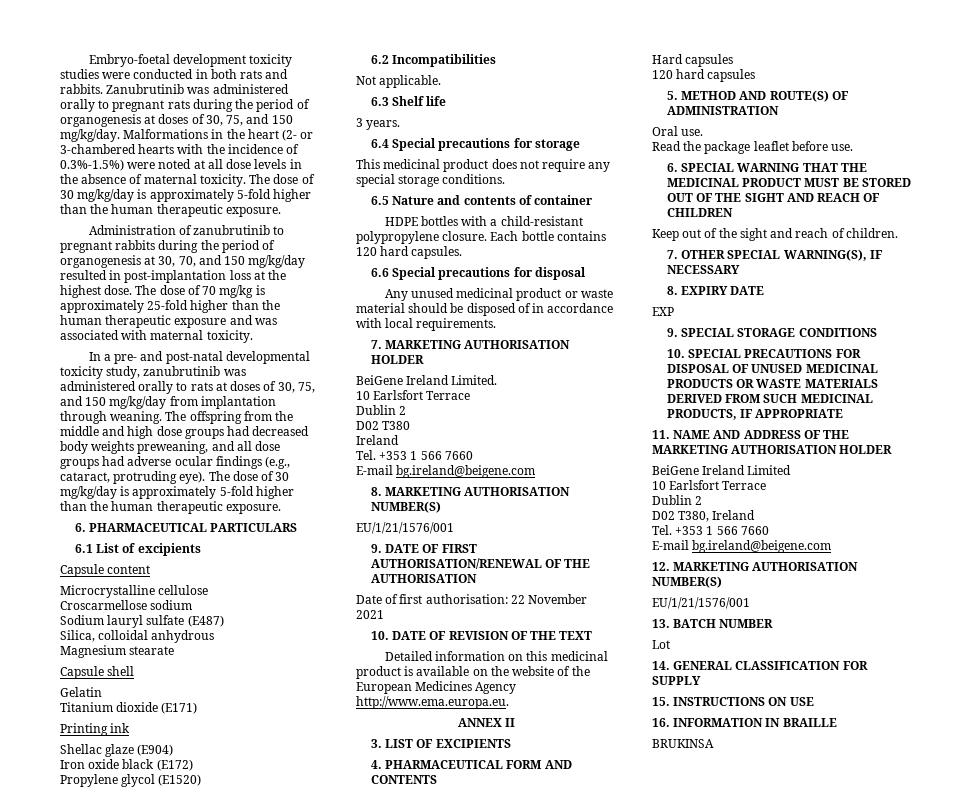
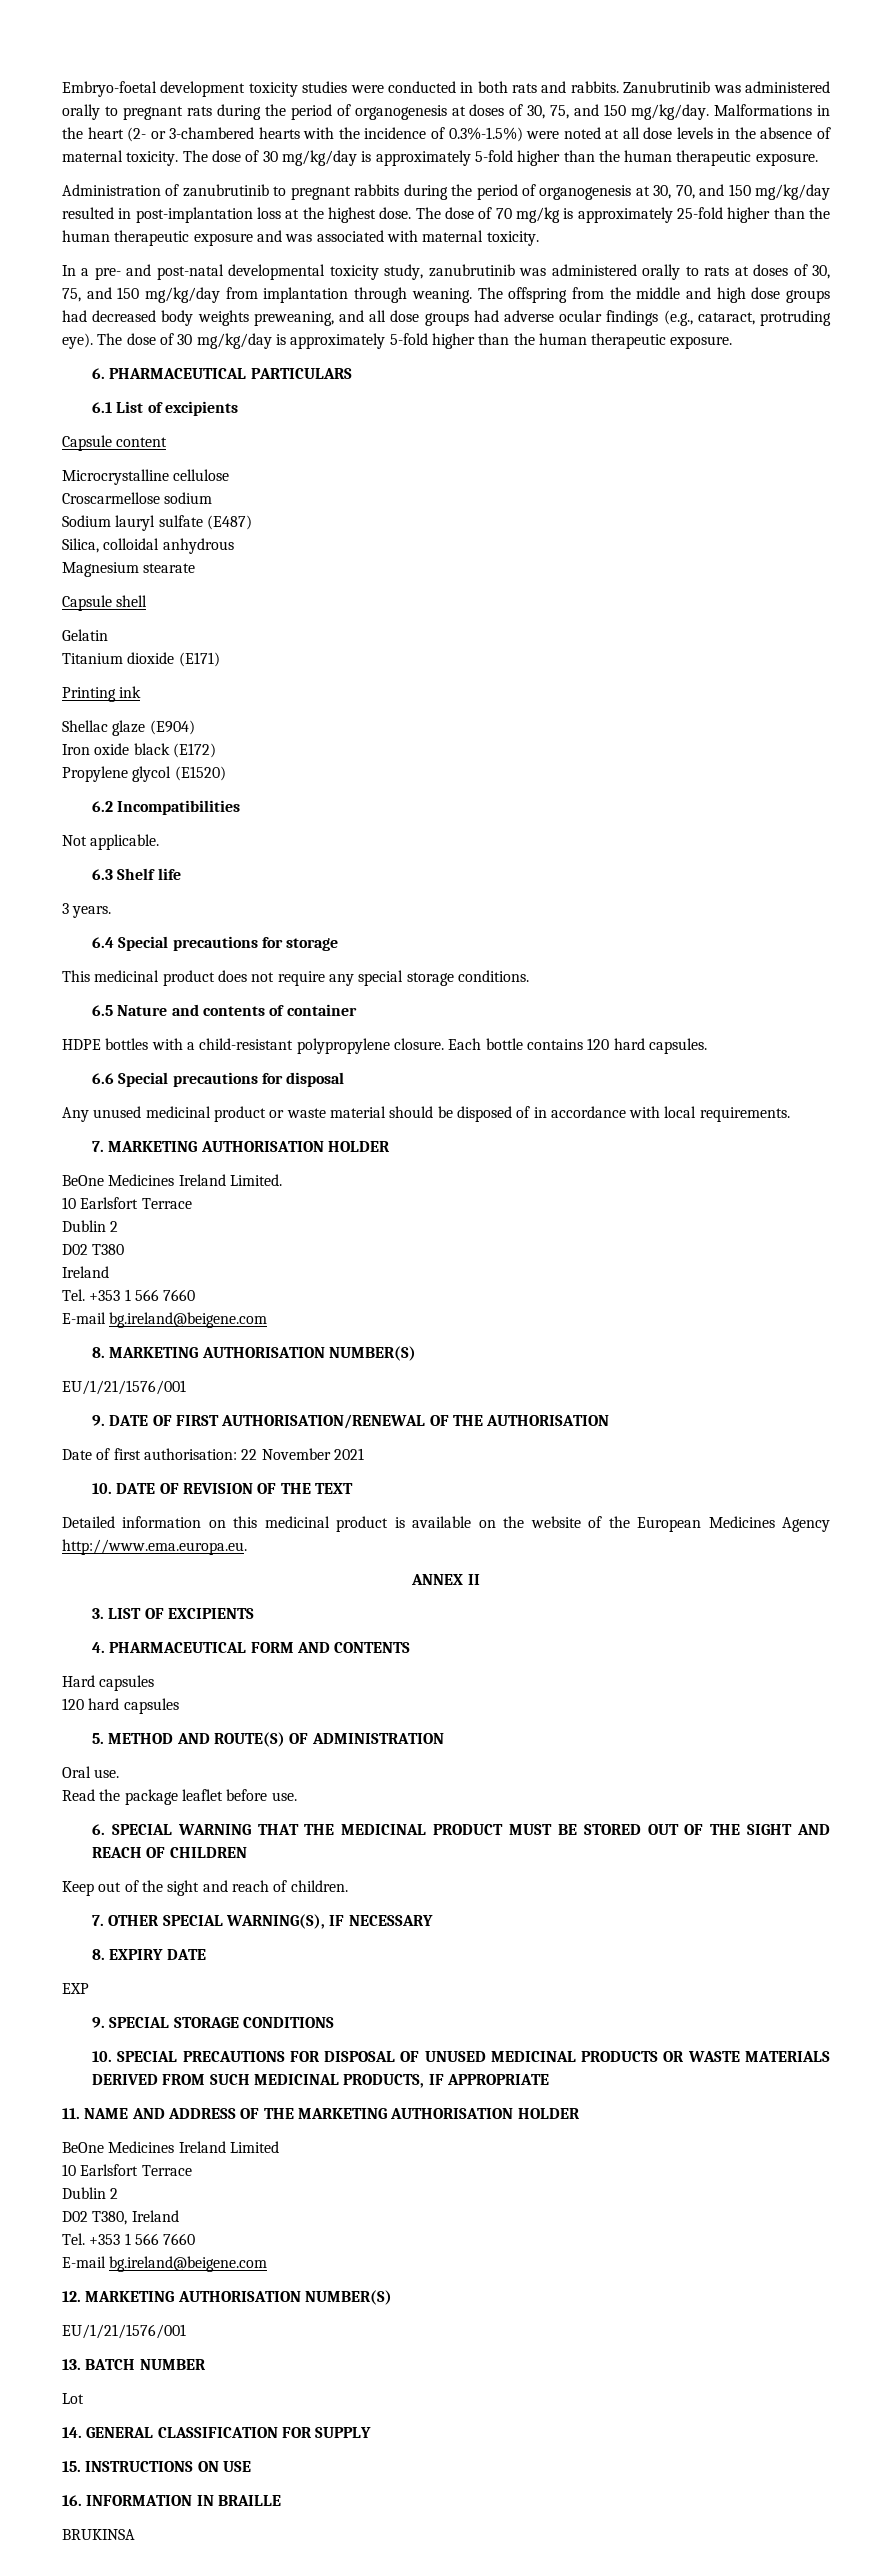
[356,375,403,385] BeiGene -> [62,1174,175,1186] BeOne Medicines
[652,465,699,475] BeiGene -> [62,2141,175,2153] BeOne Medicines

